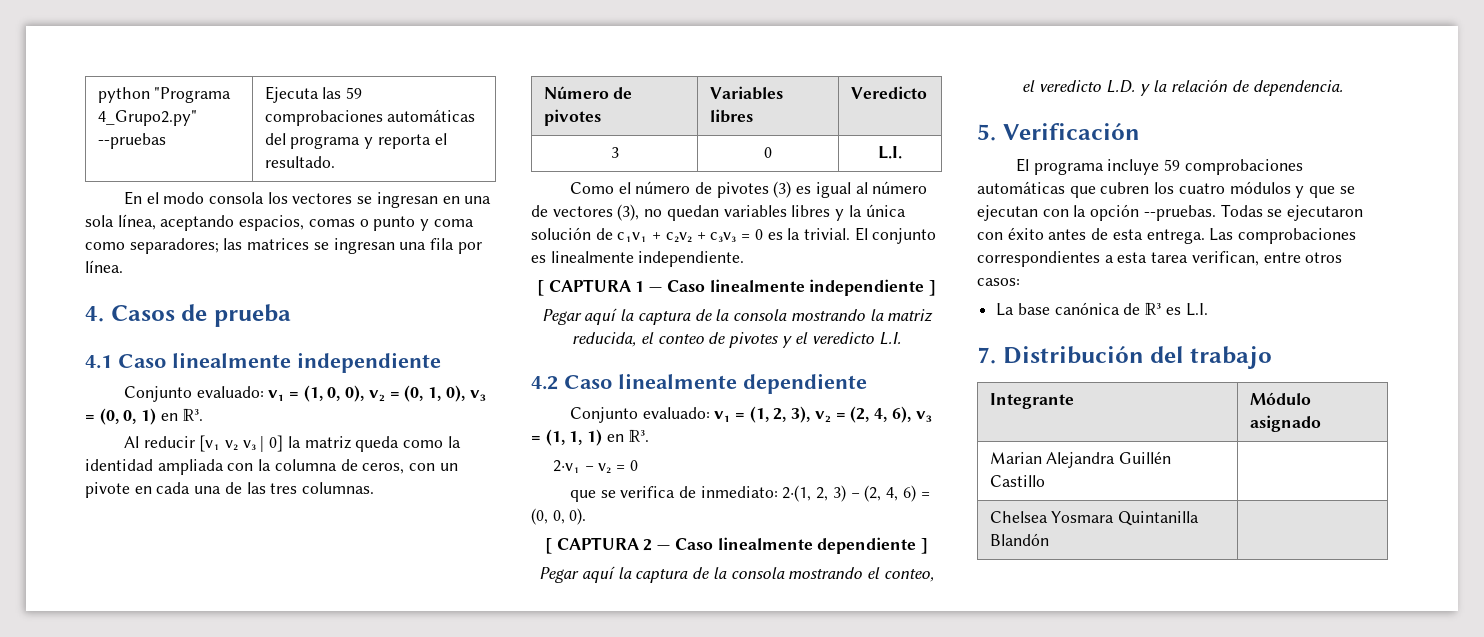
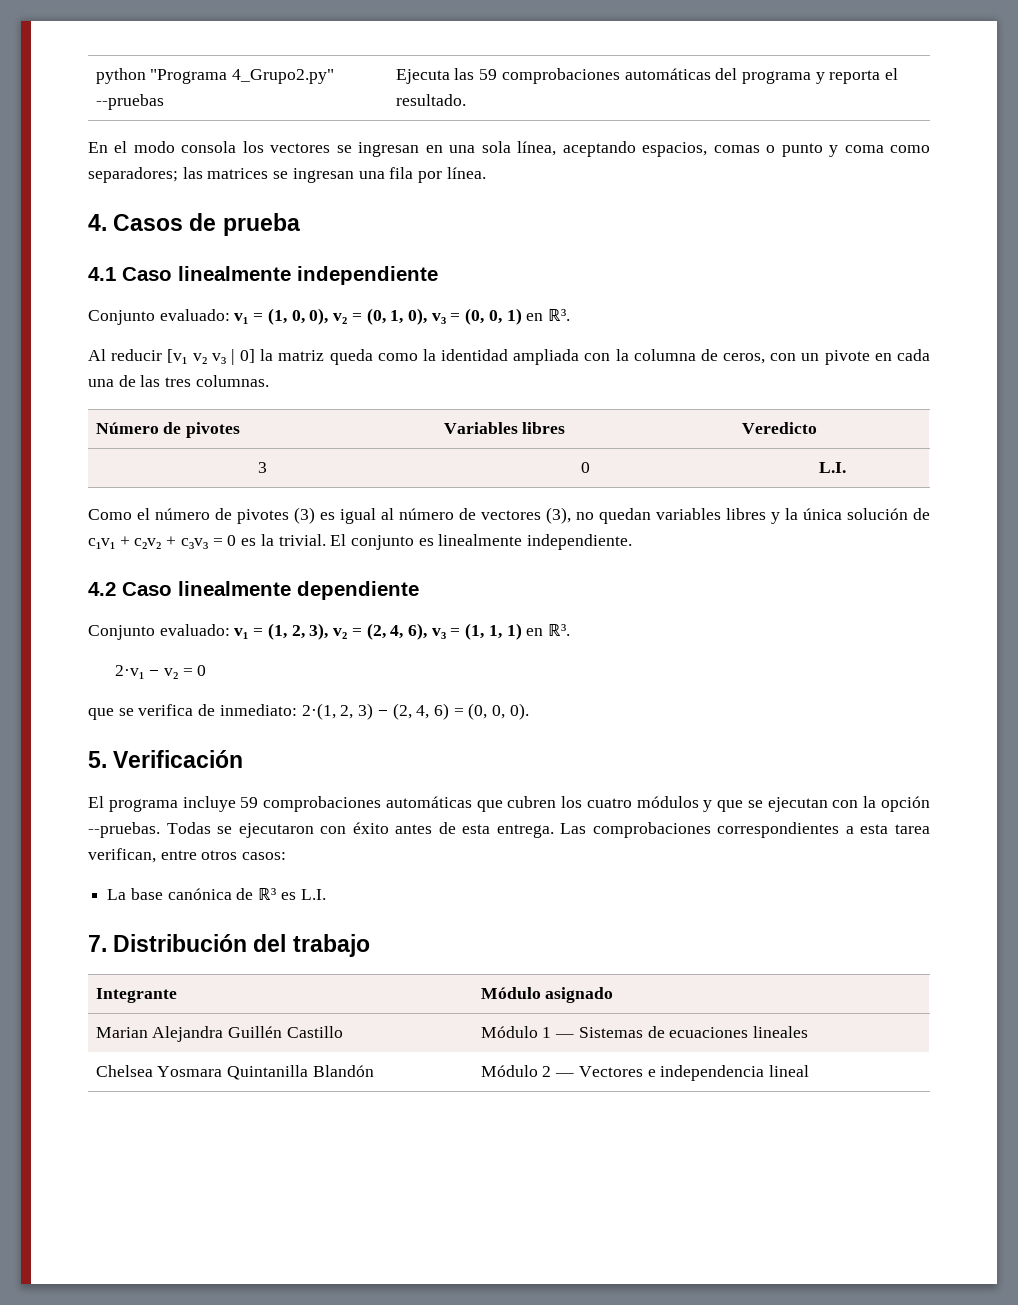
[536,279,937,296] [541,308,934,325] [572,332,901,348] // [ CAPTURA 1 — Caso linealmente independiente ] // Pegar aquí la captura de la consola mostrando la matriz reducida, el conteo de pivotes y el veredicto L.I. -> (633, 542) none
[544,537,929,554] [539,566,934,583] [1022,80,1343,96] // [ CAPTURA 2 — Caso linealmente dependiente ] // Pegar aquí la captura de la consola mostrando el conteo, el veredicto L.D. y la relación de dependencia. -> (529, 711) none
[989,511,1200,526] [989,533,1049,546] // Chelsea Yosmara Quintanilla Blandón | -> [480,1026,808,1038] [95,1065,374,1080] [480,1065,809,1081] Módulo 1 — Sistemas de ecuaciones lineales // Chelsea Yosmara Quintanilla Blandón | Módulo 2 — Vectores e independencia lineal

